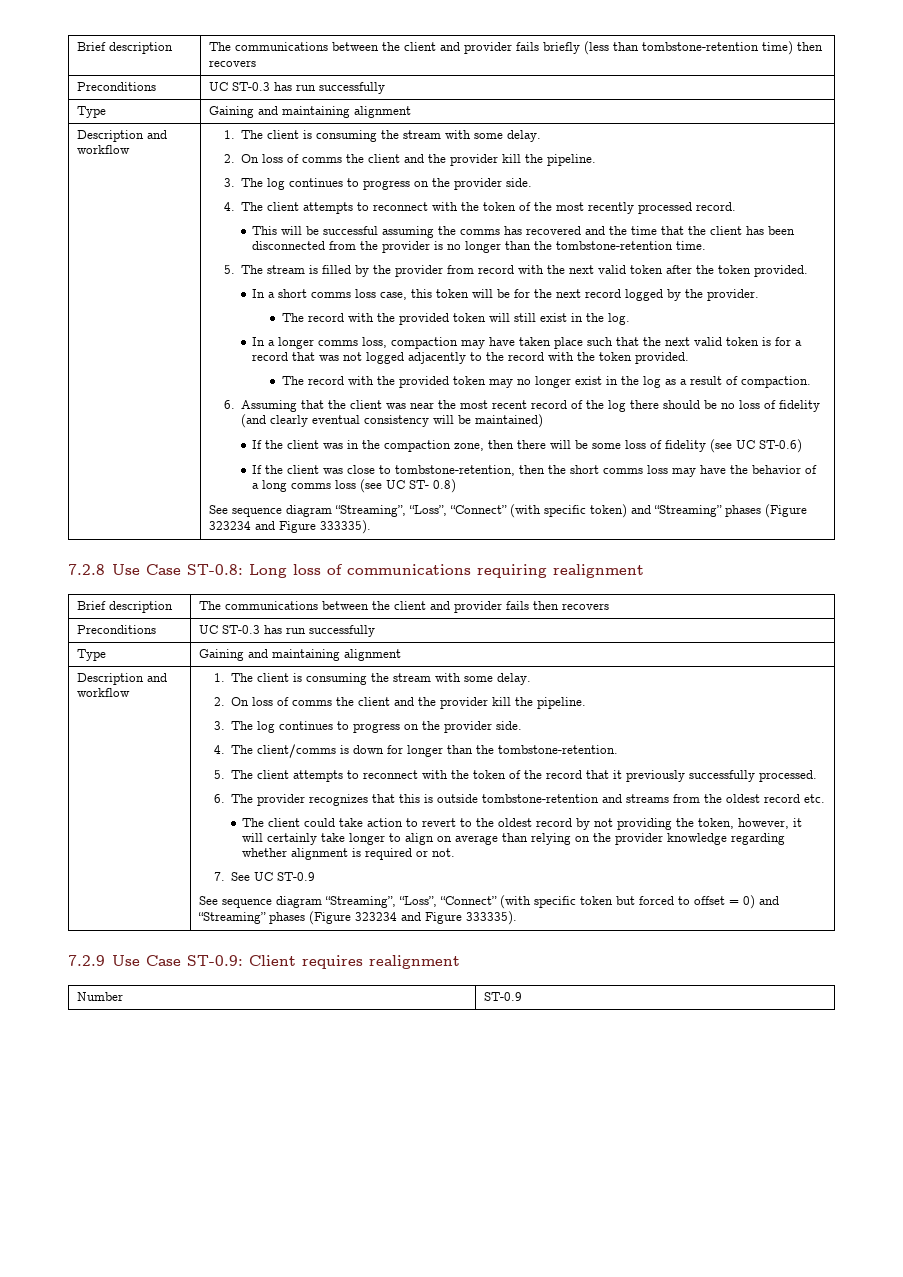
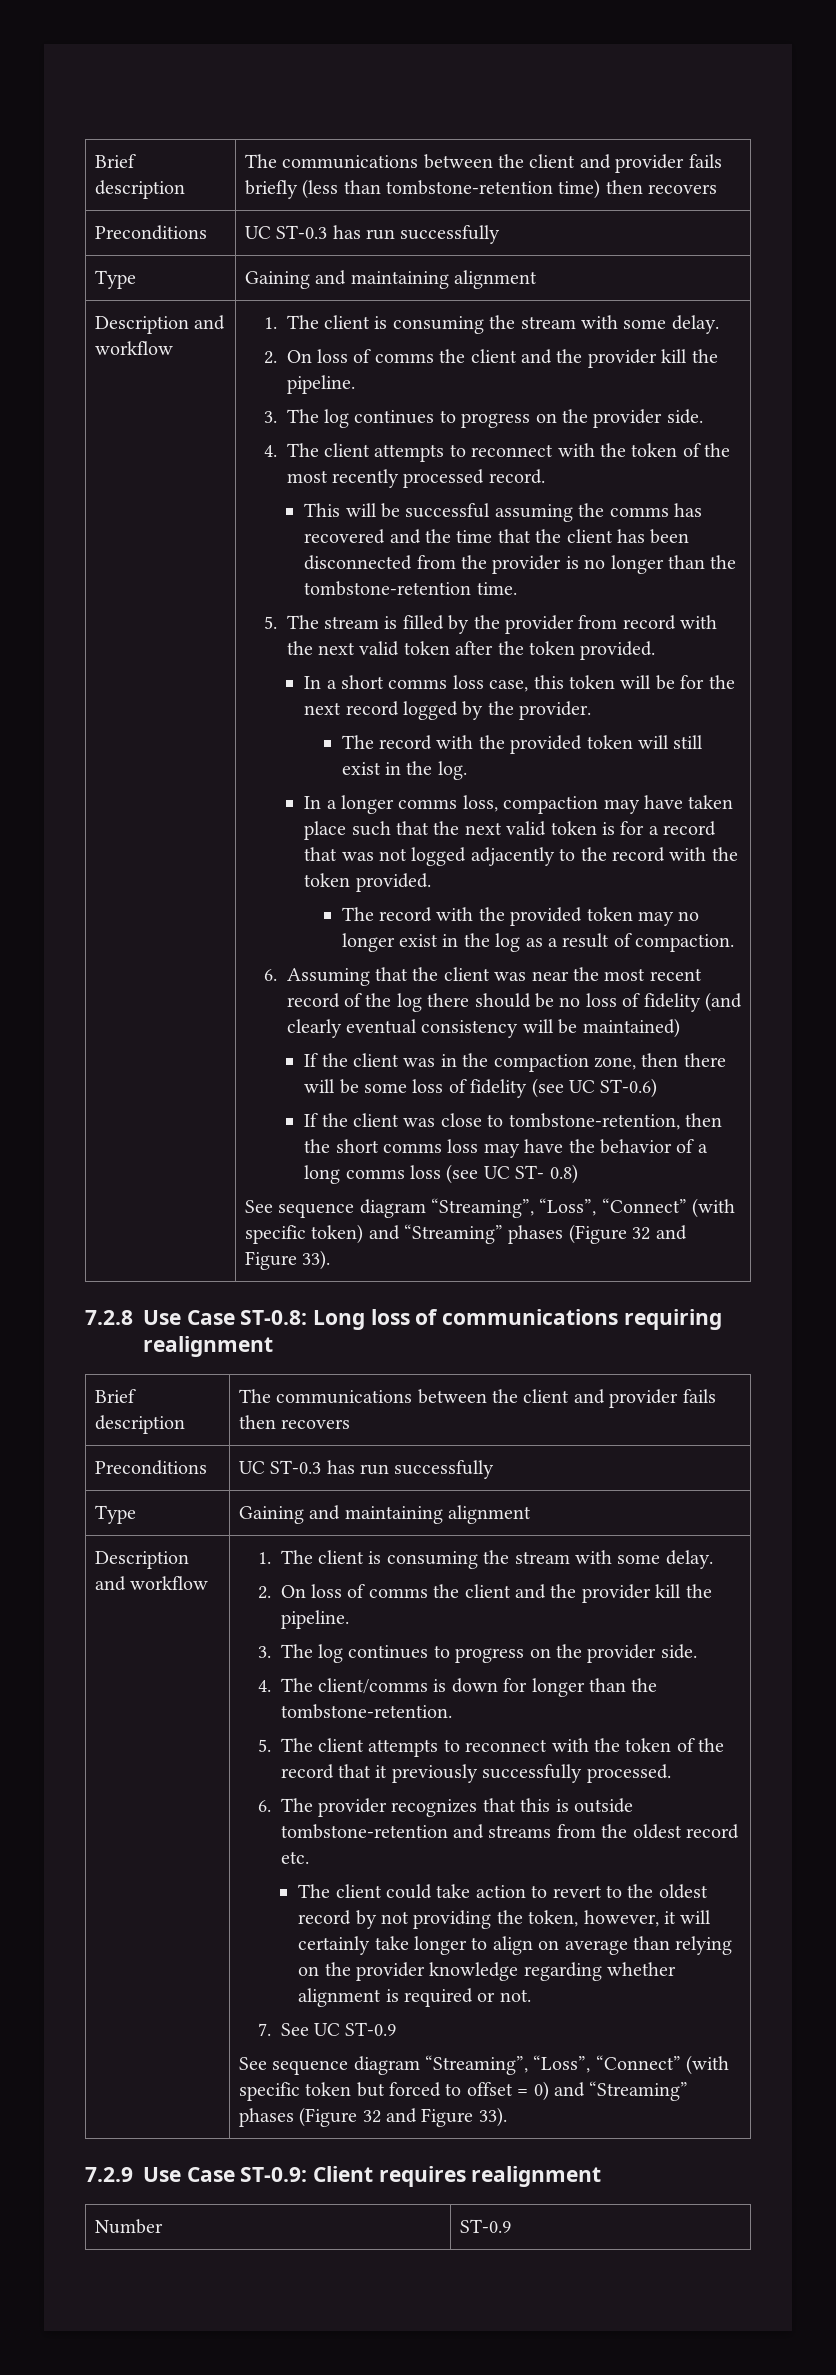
[209,520,372,534] 323234 and Figure 333335). -> [632,1225,687,1240] [244,1250,331,1270] 32 and Figure 33).
[355,911,518,925] 323234 and Figure 333335). -> [362,2107,507,2127] 32 and Figure 33).

